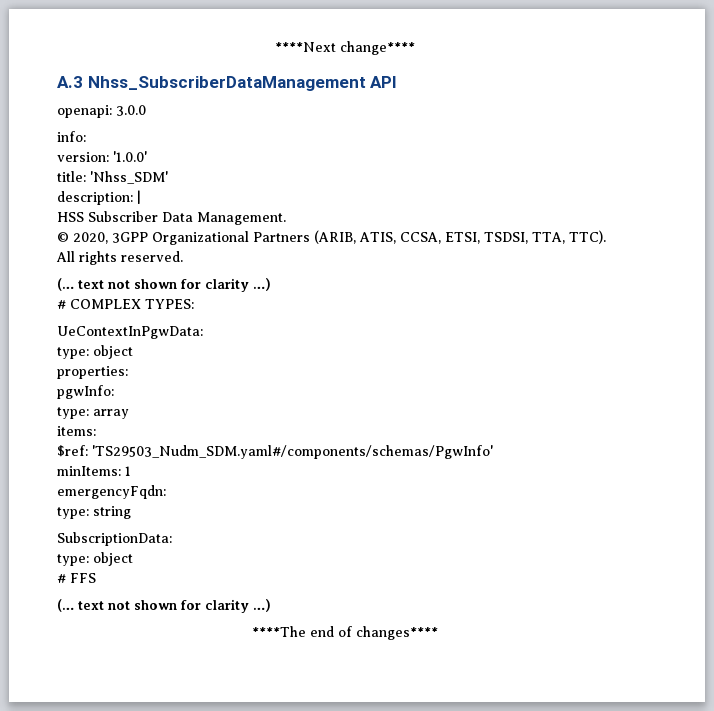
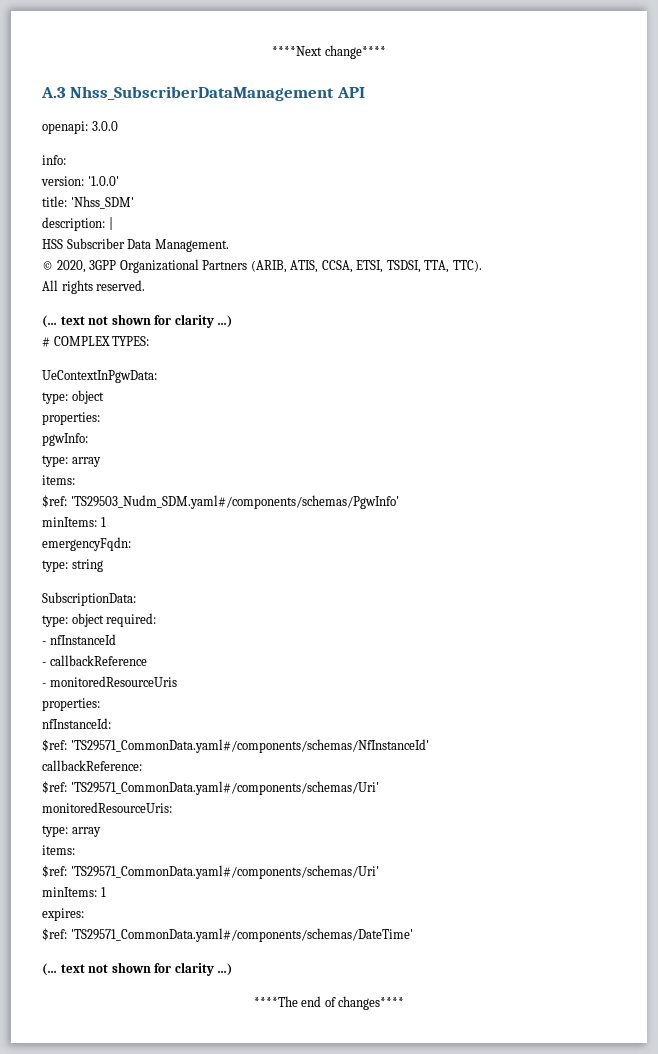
[57,573,96,583] // # FFS -> [106,613,157,627] [42,634,116,645] [42,655,147,666] [42,676,177,687] [42,698,100,711] [42,718,111,729] [42,739,429,753] [42,760,142,771] [42,781,379,795] [42,802,172,813] [42,825,101,837] [42,845,75,855] [42,865,379,879] [42,887,106,897] [42,908,84,921] [42,928,413,942] required: // - nfInstanceId // - callbackReference // - monitoredResourceUris // properties: // nfInstanceId: // $ref: 'TS29571_CommonData.yaml#/components/schemas/NfInstanceId' // callbackReference: // $ref: 'TS29571_CommonData.yaml#/components/schemas/Uri' // monitoredResourceUris: // type: array // items: // $ref: 'TS29571_CommonData.yaml#/components/schemas/Uri' // minItems: 1 // expires: // $ref: 'TS29571_CommonData.yaml#/components/schemas/DateTime'

